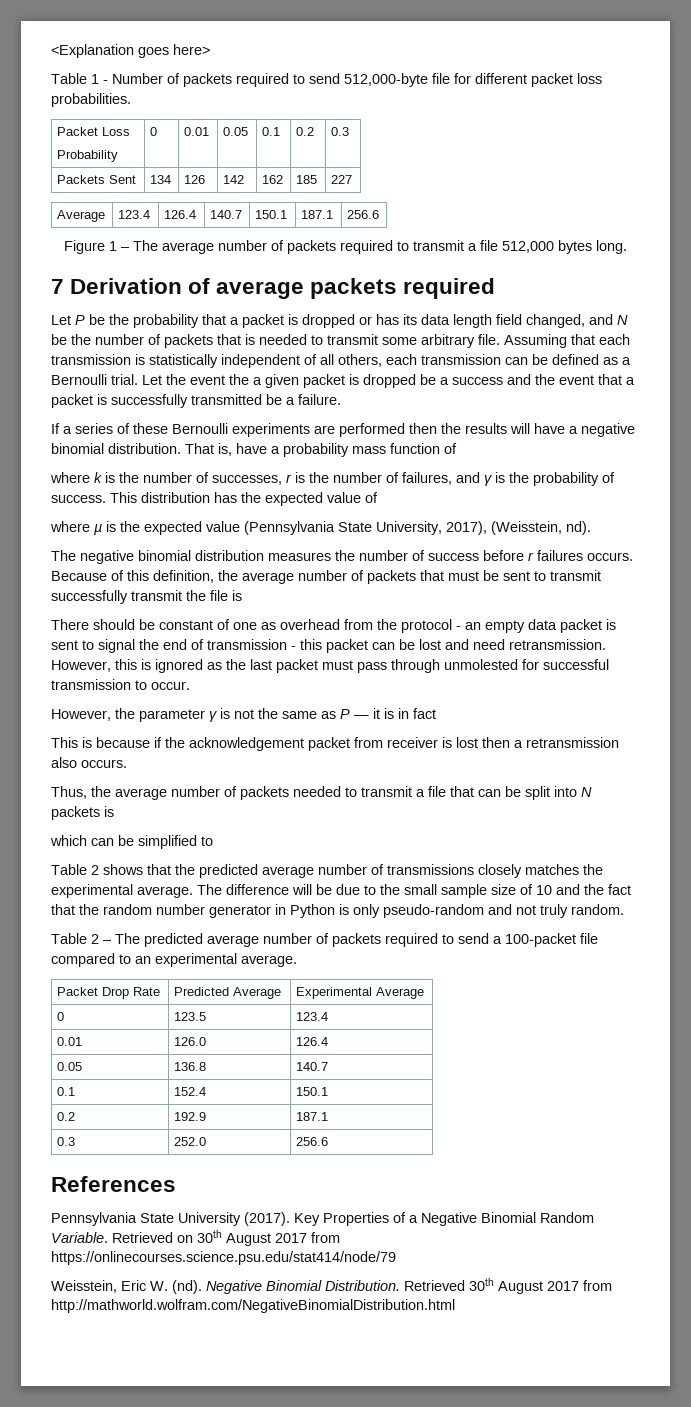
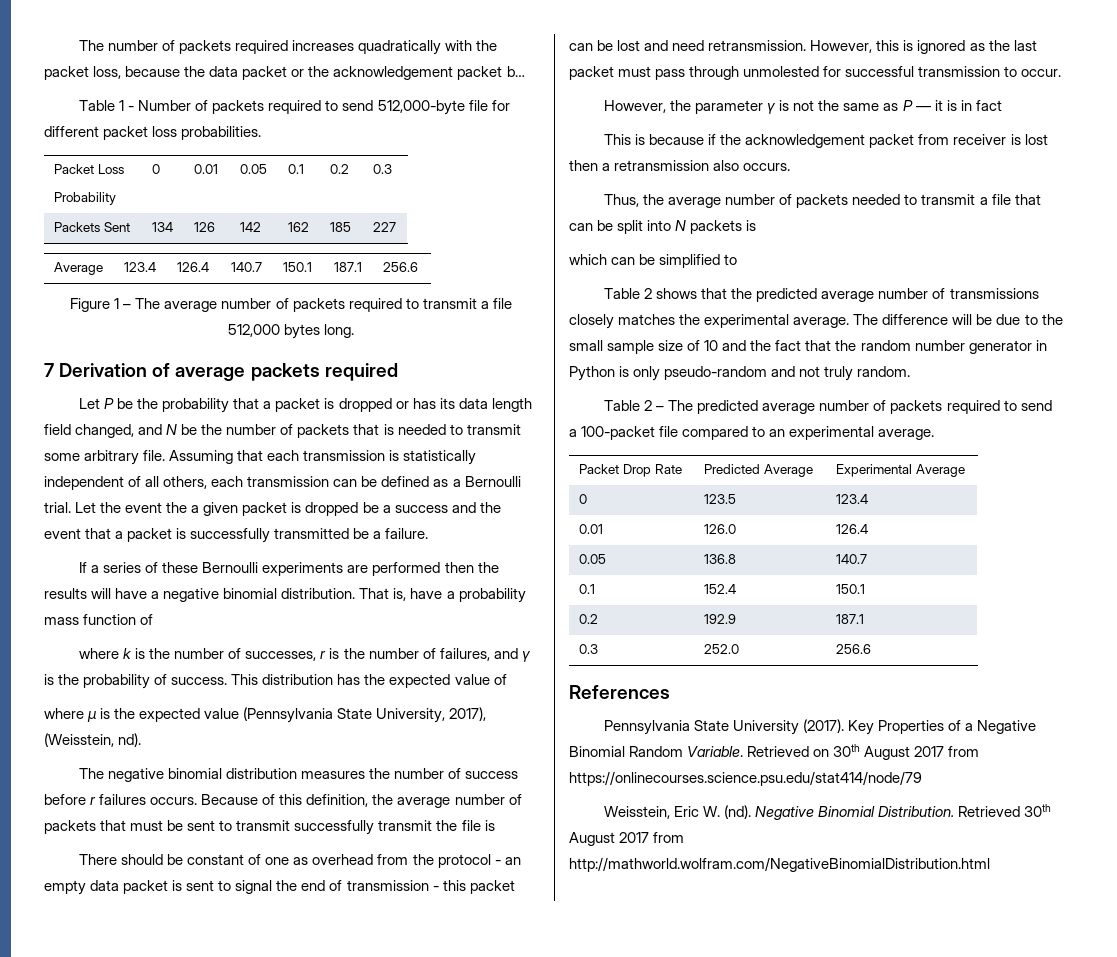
[51,44,210,58] <Explanation goes here> -> [79,40,498,55] [44,66,525,80] The number of packets required increases quadratically with the packet loss, because the data packet or the acknowledgement packet b…

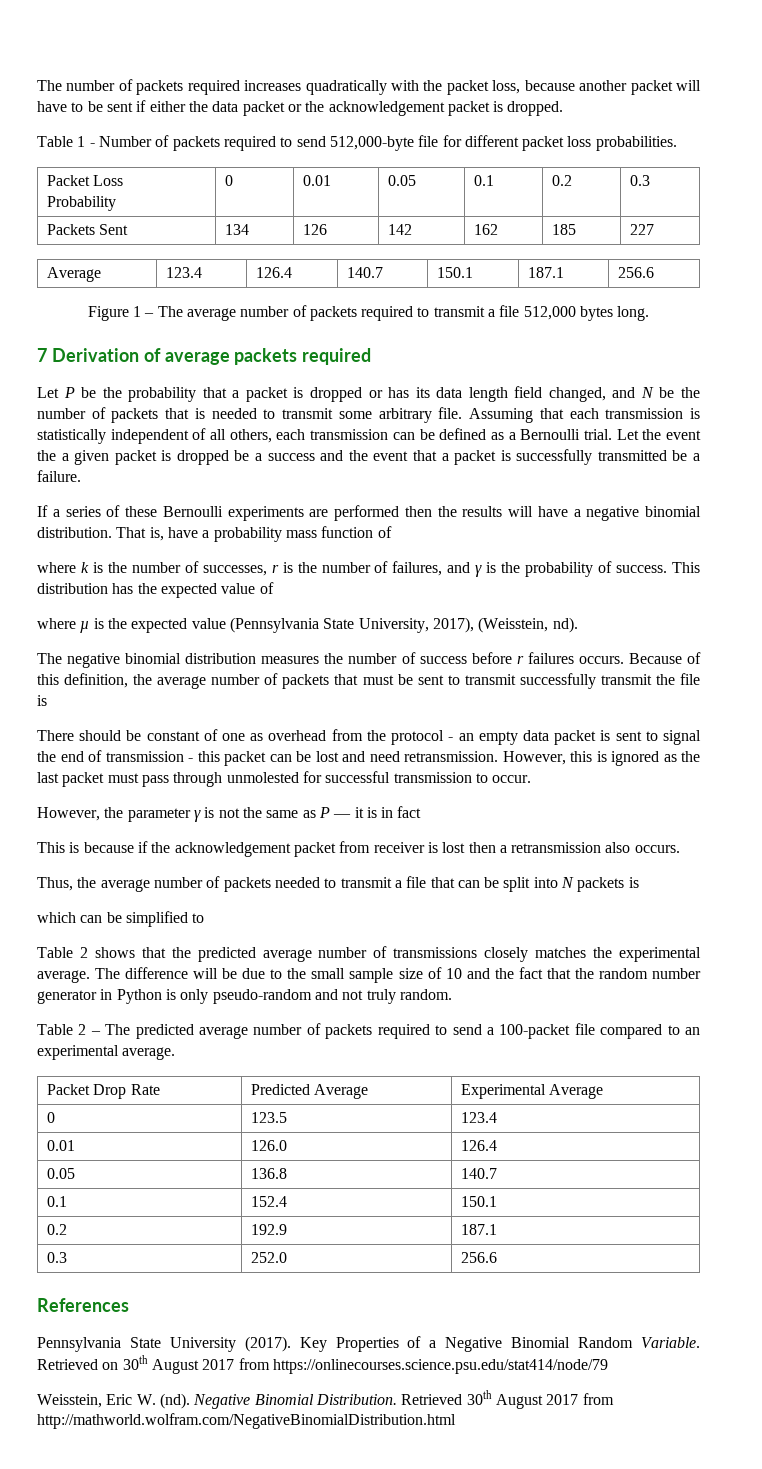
(181, 71) none -> [579,80,702,95] [37,100,186,112] another packet will have to be sent if either
[506,66,525,77] b… -> [493,101,564,116] is dropped.

